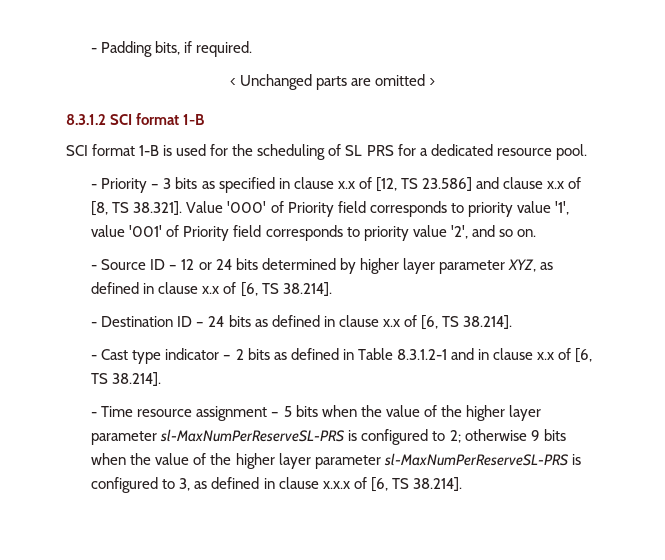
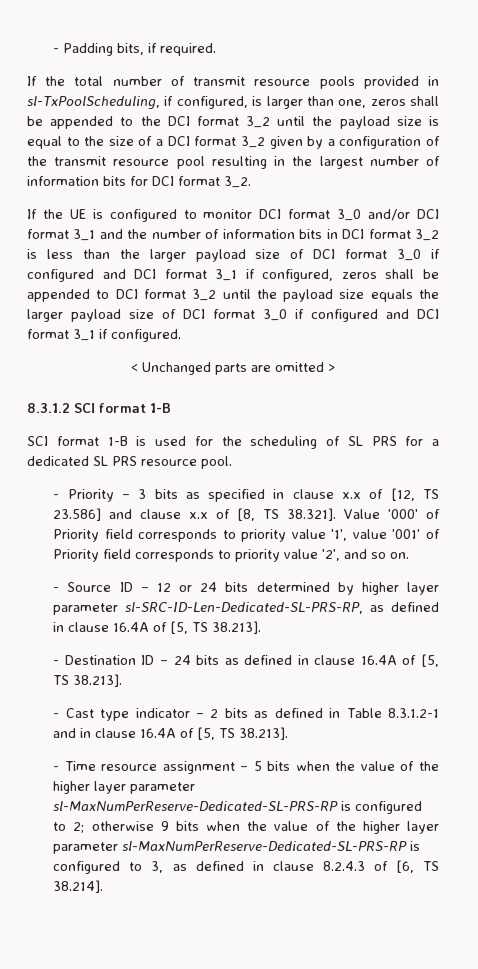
(253, 49) none -> [27,76,440,89] [27,96,439,110] [27,116,440,129] [27,136,441,149] [27,156,441,169] [27,176,251,188] [27,209,440,222] [27,229,439,241] [27,249,441,262] [27,269,439,282] [27,289,440,302] [27,309,439,322] [27,329,181,342] // If the total number of transmit resource pools provided in sl-TxPoolScheduling, if configured, is larger than one, zeros shall be appended to the DCI format 3_2 until the payload size is equal to the size of a DCI format 3_2 given by a configuration of the transmit resource pool resulting in the largest number of information bits for DCI format 3_2. // If the UE is configured to monitor DCI format 3_0 and/or DCI format 3_1 and the number of information bits in DCI format 3_2 is less than the larger payload size of DCI format 3_0 if configured and DCI format 3_1 if configured, zeros shall be appended to DCI format 3_2 until the payload size equals the larger payload size of DCI format 3_0 if configured and DCI format 3_1 if configured.
(493, 150) none -> [93,456,137,466] SL PRS
[507,259,553,272] [91,282,332,297] XYZ, as defined in clause x.x of [6, TS 38.214]. -> [125,602,439,614] [53,621,262,634] sl-SRC-ID-Len-Dedicated-SL-PRS-RP, as defined in clause 16.4A of [5, TS 38.213].
[382,315,512,330] x.x of [6, TS 38.214]. -> [360,654,440,667] [53,674,123,687] 16.4A of [5, TS 38.213].
[537,348,593,363] [91,372,162,386] x.x of [6, TS 38.214]. -> [140,727,289,740] 16.4A of [5, TS 38.213].
[160,429,345,442] sl-MaxNumPerReserveSL-PRS -> [53,801,339,811] sl-MaxNumPerReserve-Dedicated-SL-PRS-RP
[383,453,568,466] sl-MaxNumPerReserveSL-PRS -> [122,841,408,851] sl-MaxNumPerReserve-Dedicated-SL-PRS-RP
[322,481,350,489] x.x.x -> [322,861,365,871] 8.2.4.3

